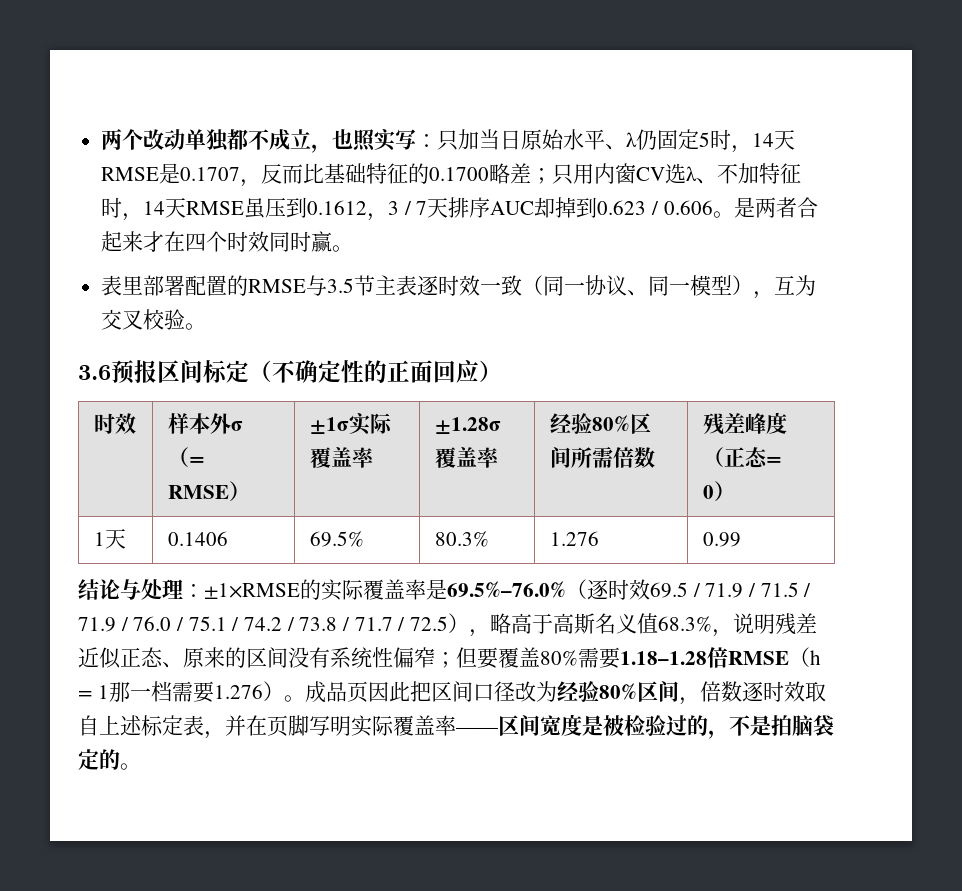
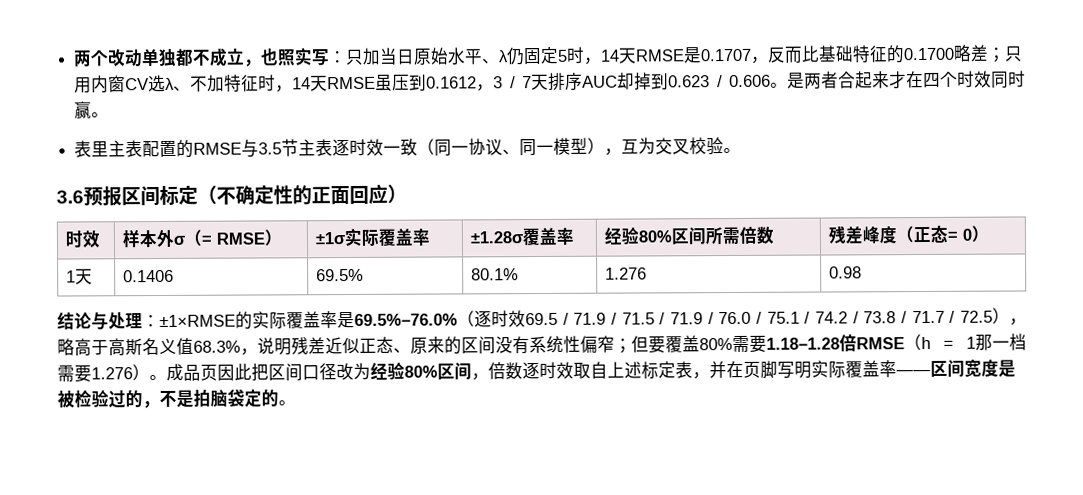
[143,275,186,296] 部署 -> [108,140,144,158] 主表
[435,531,490,547] 80.3% -> [470,268,519,281] 80.1%
[703,532,742,547] 0.99 -> [828,266,862,279] 0.98

